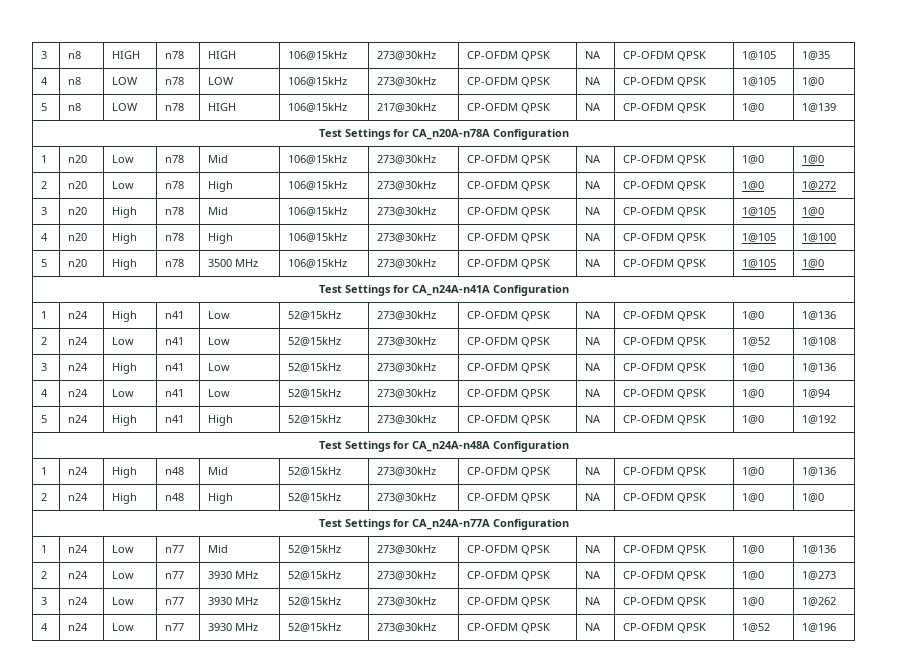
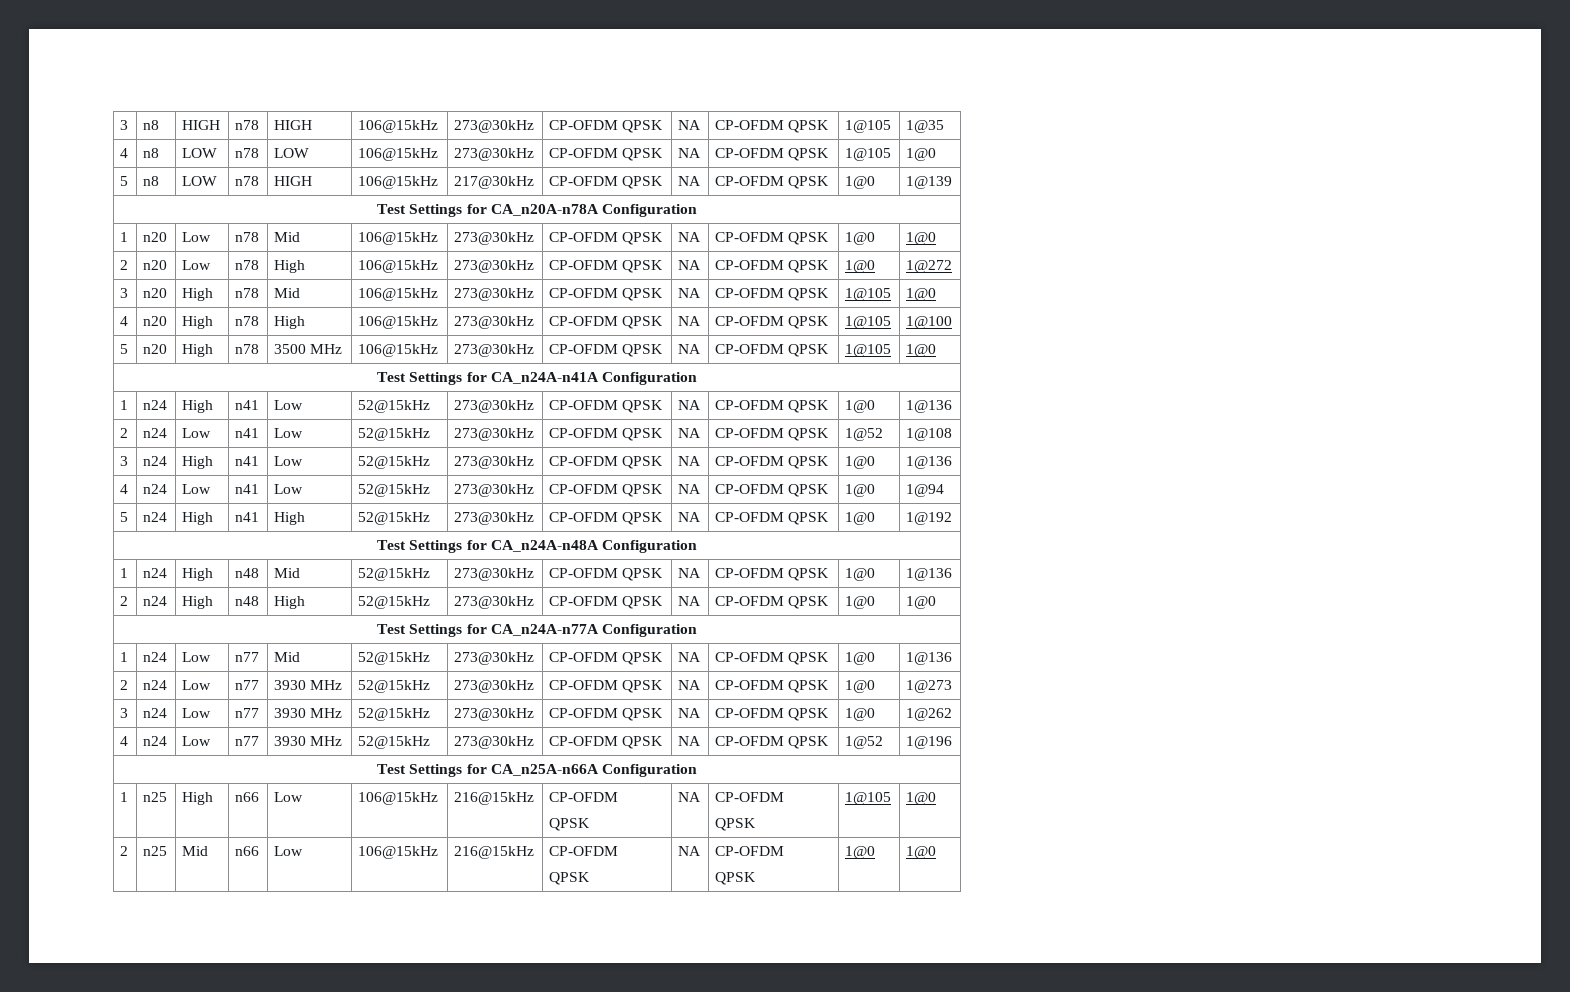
(836, 627) none -> [377,764,697,777] [120,792,129,802] [143,792,168,802] [182,792,214,805] [235,792,260,802] [274,792,304,802] [358,792,439,805] [454,792,535,805] [549,792,619,802] [549,818,591,831] [678,792,702,802] [715,792,785,802] [715,818,757,831] [845,792,892,805] [906,792,937,805] [120,846,129,856] [143,846,168,856] [182,846,209,856] [235,846,260,856] [274,846,304,856] [358,846,439,859] [454,846,535,859] [549,846,619,856] [549,872,591,885] [678,846,702,856] [715,846,785,856] [715,872,757,885] [845,846,876,859] [906,846,937,859] // Test Settings for CA_n25A-n66A Configuration // 1 | n25 | High | n66 | Low | 106@15kHz | 216@15kHz | CP-OFDM // QPSK | NA | CP-OFDM // QPSK | 1@105 | 1@0 // 2 | n25 | Mid | n66 | Low | 106@15kHz | 216@15kHz | CP-OFDM // QPSK | NA | CP-OFDM // QPSK | 1@0 | 1@0

